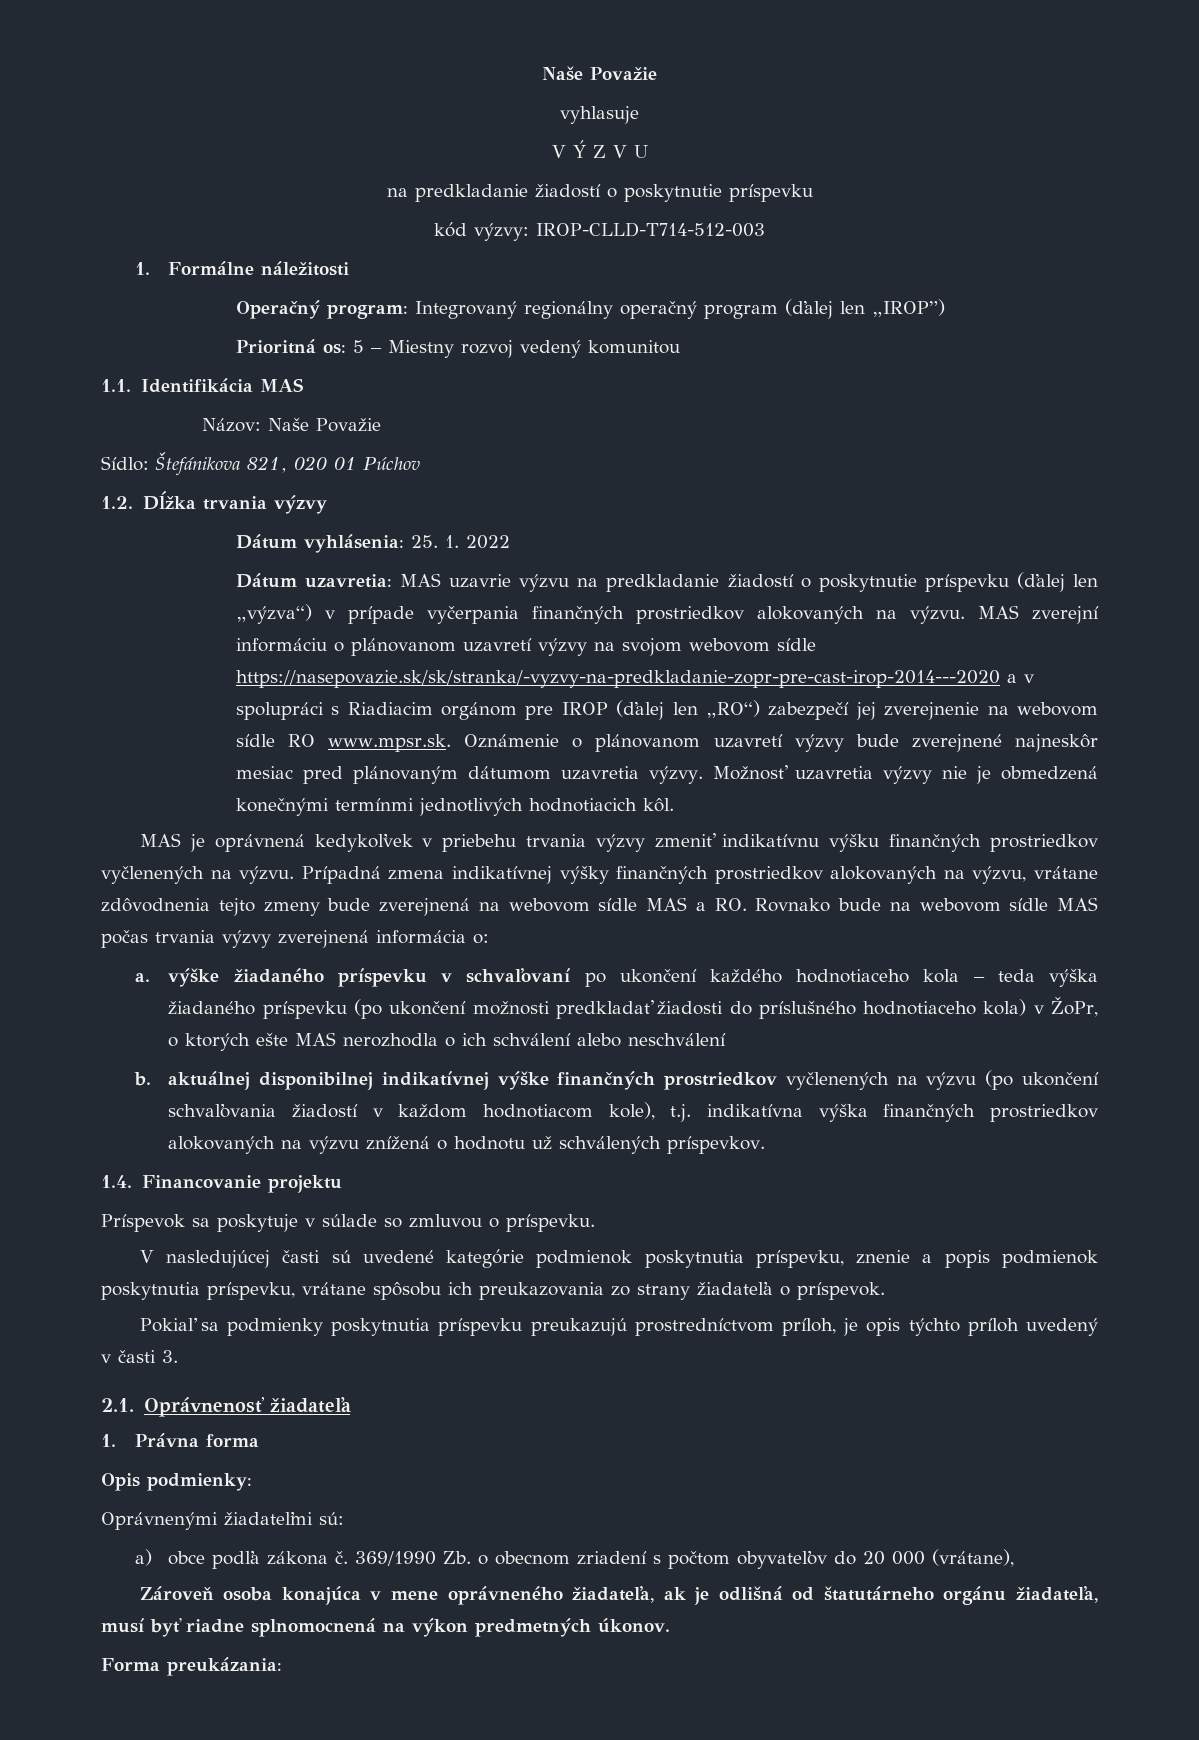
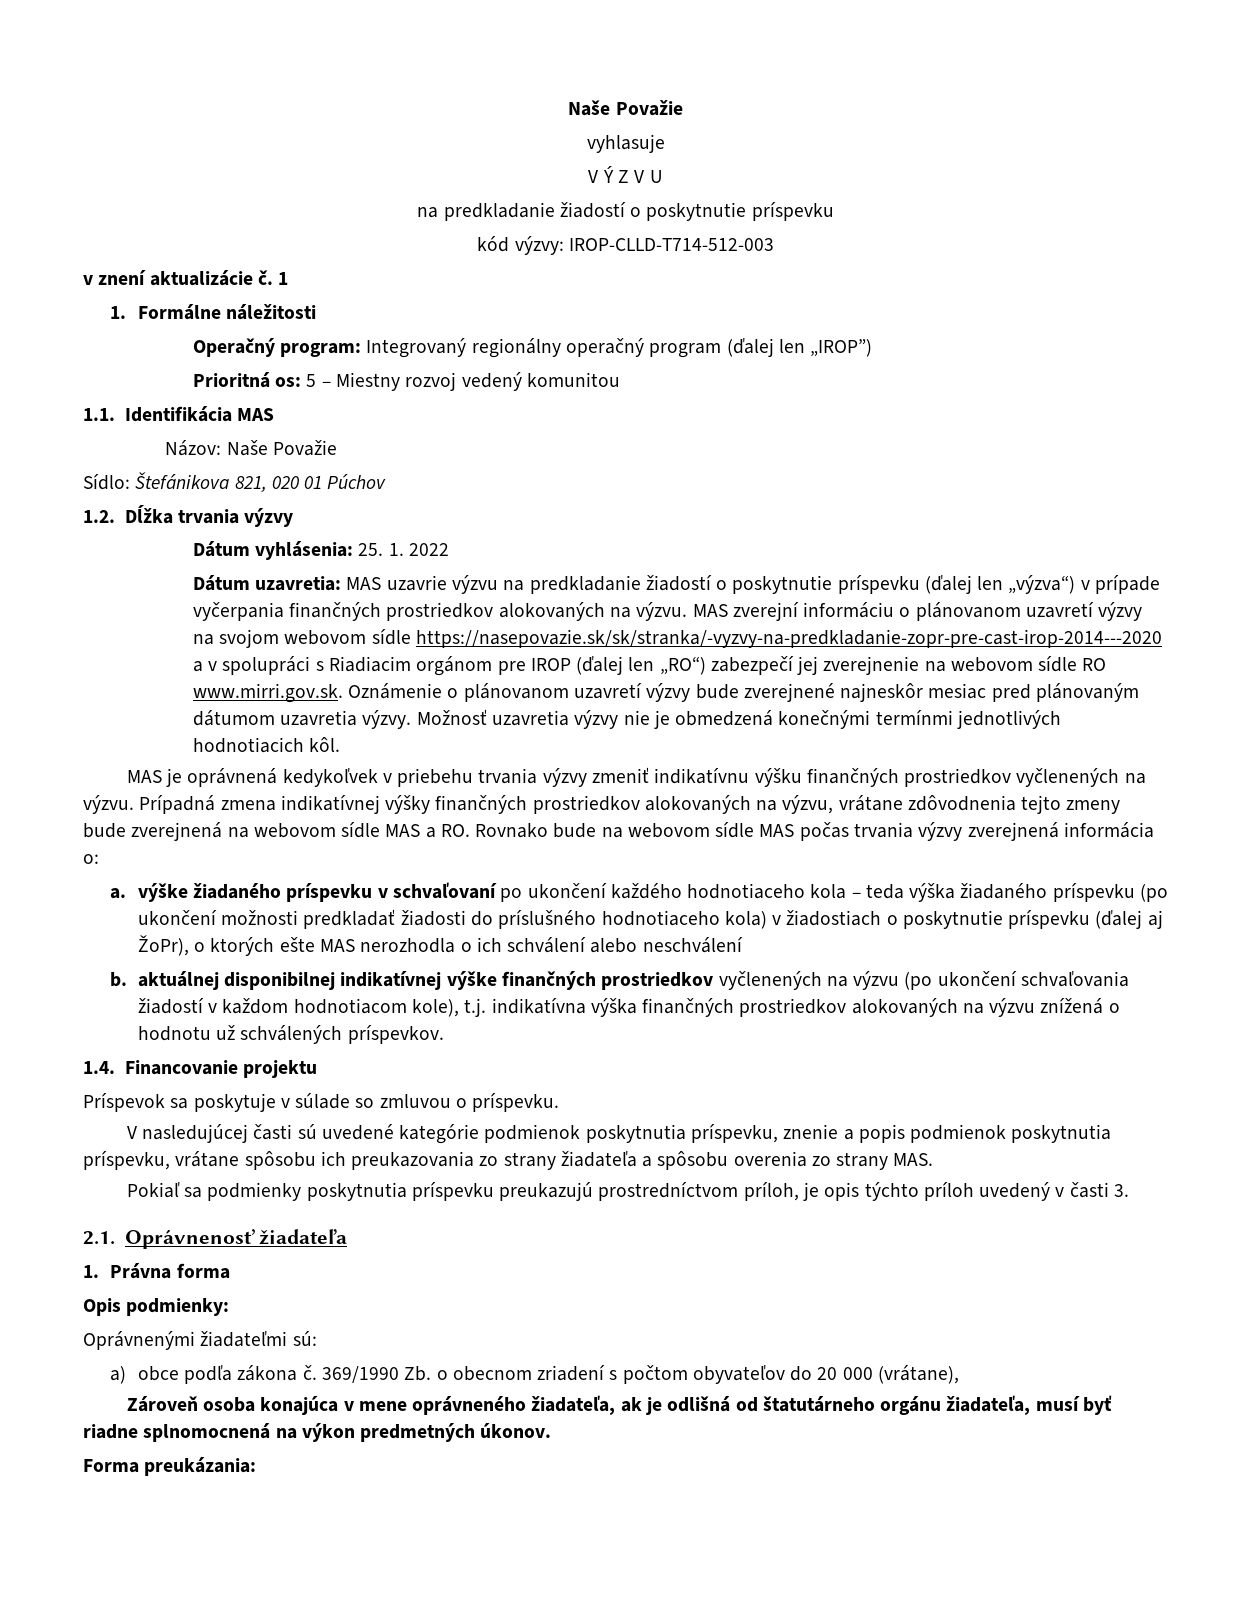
(765, 229) none -> [83,270,289,286] // v znení aktualizácie č. 1
[328,734,452,752] www.mpsr.sk. -> [192,683,343,703] www.mirri.gov.sk.
[1051,996,1099,1017] ŽoPr, -> [786,910,1163,929] [137,935,189,956] žiadostiach o poskytnutie príspevku (ďalej aj ŽoPr),
[780,1282,885,1300] o príspevok. -> [642,1151,934,1170] a spôsobu overenia zo strany MAS.

